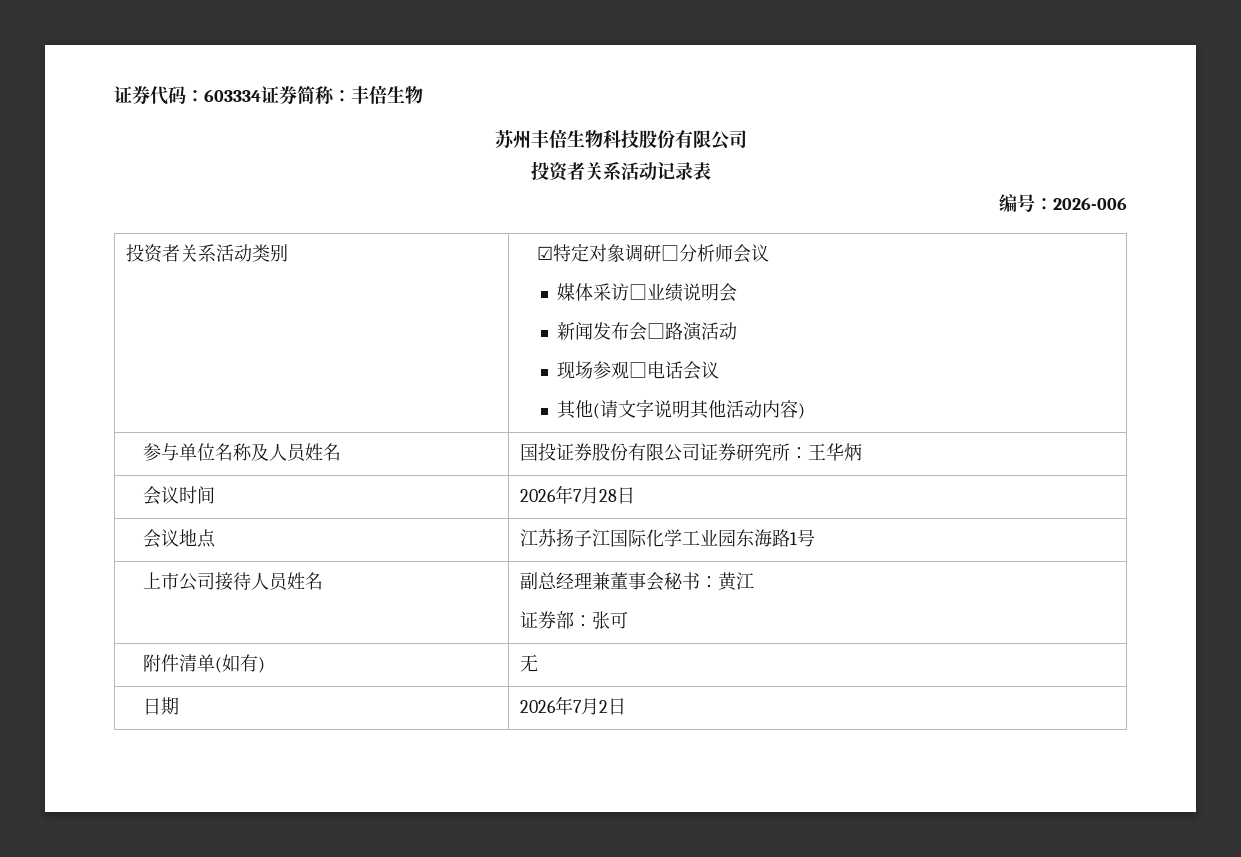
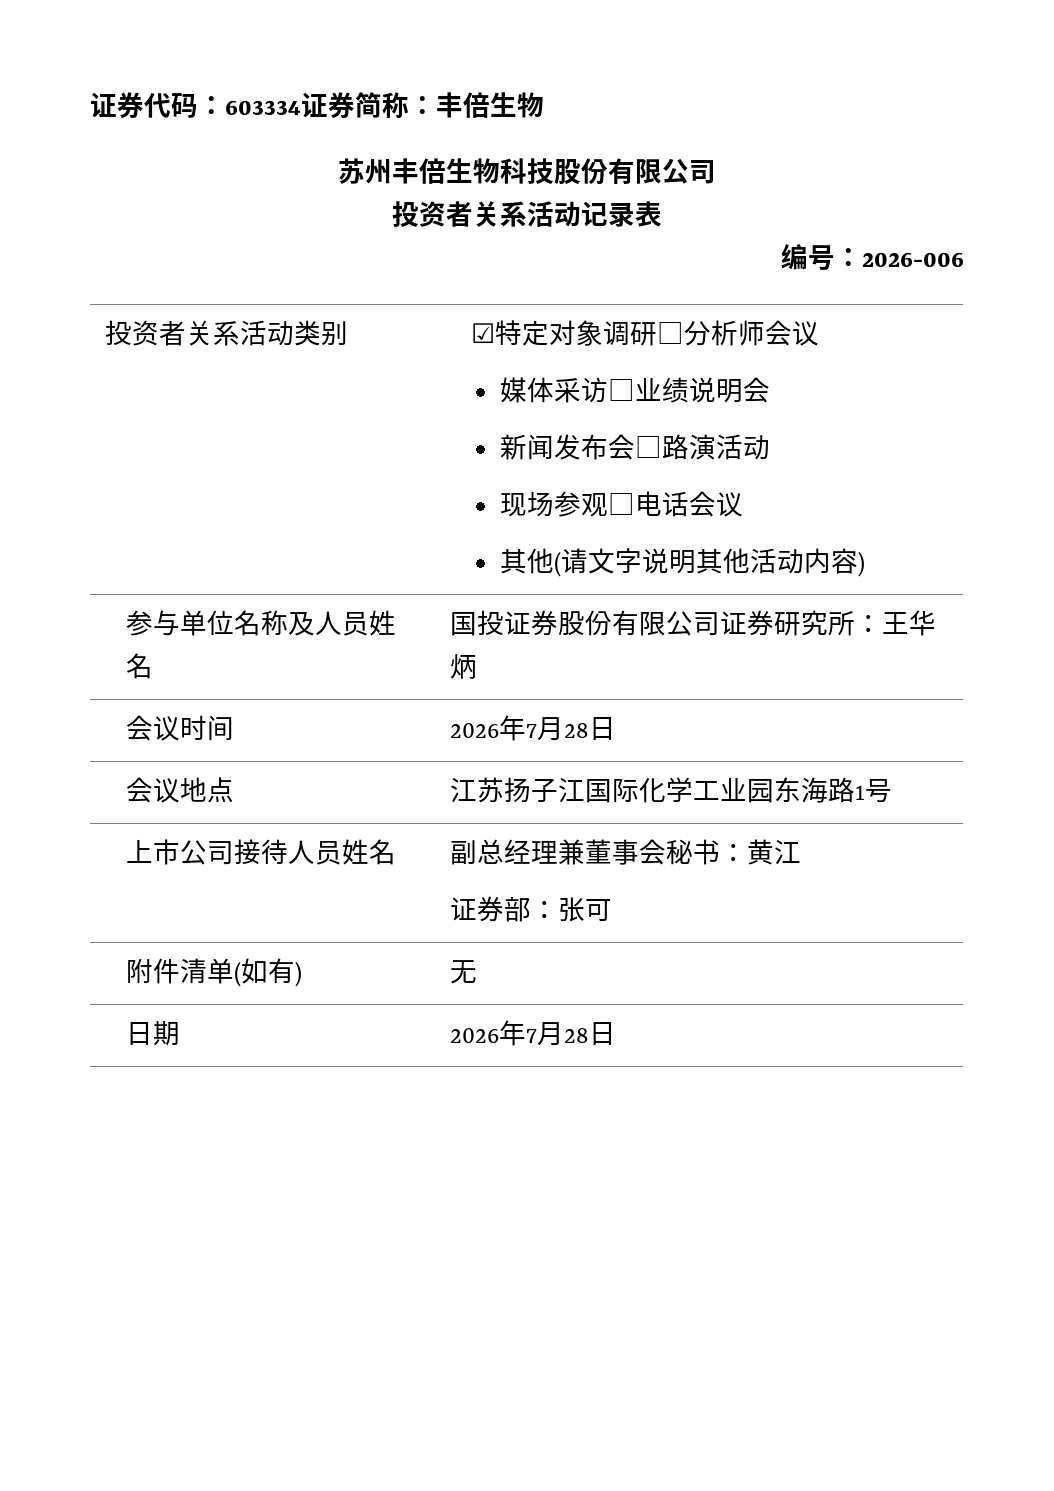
[598,700,608,713] 2 -> [564,1028,590,1043] 28

